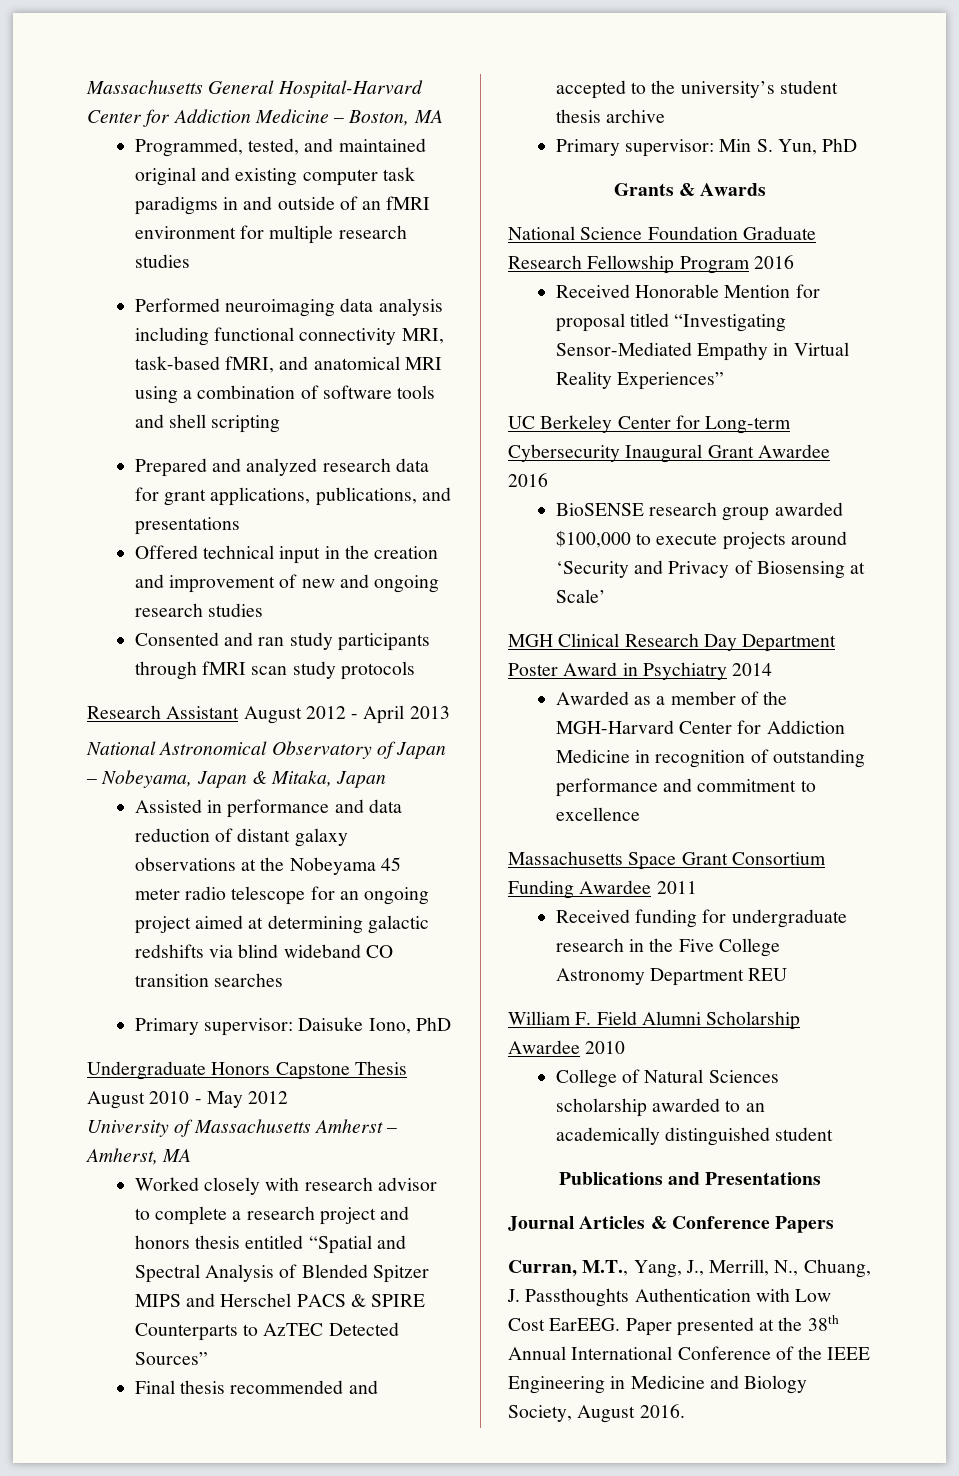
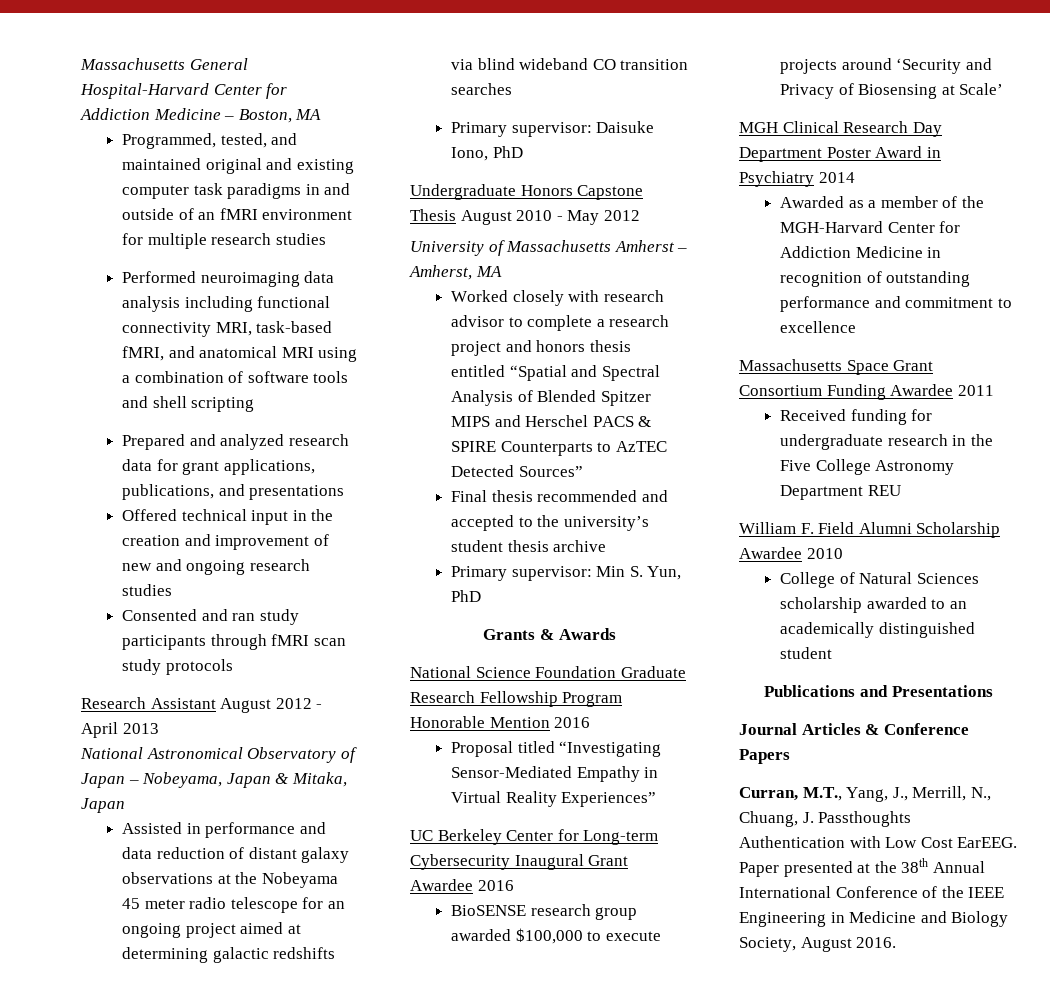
[753,255,794,269] [555,284,820,298] [555,313,625,332] 2016 // Received Honorable Mention for proposal -> [410,716,591,728] [451,741,514,757] Honorable Mention 2016 // Proposal

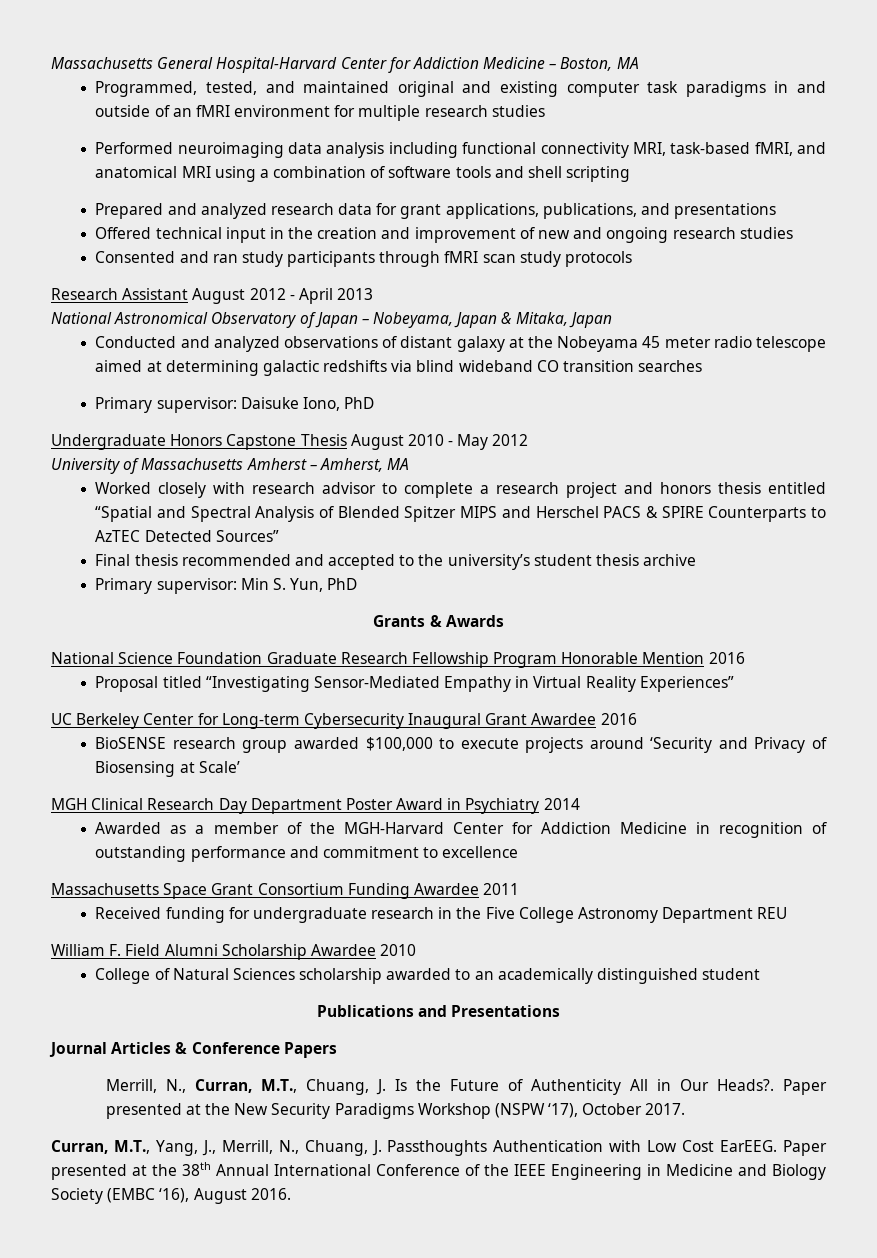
[122,822,326,838] [122,847,225,859] Assisted in performance and data reduction -> [95,336,378,352] Conducted and analyzed observations
[122,872,214,884] observations -> (505, 344) none
[302,897,346,909] [122,923,236,938] for an ongoing project -> (827, 344) none
(790, 756) none -> [105,1079,827,1095] [105,1103,686,1119] // Merrill, N., Curran, M.T., Chuang, J. Is the Future of Authenticity All in Our Heads?. Paper presented at the New Security Paradigms Workshop (NSPW ‘17), October 2017.
[739,937,796,952] Society, -> [51,1188,190,1204] Society (EMBC ‘16),

